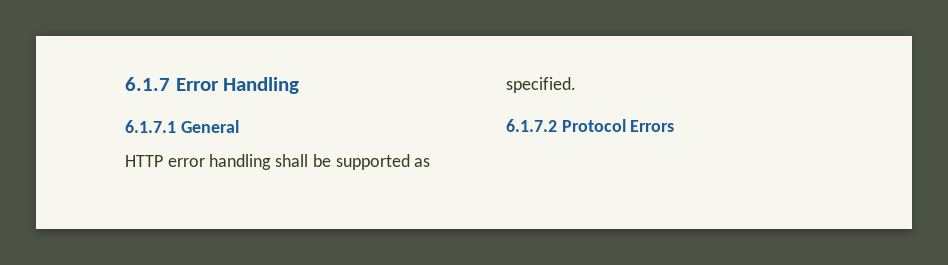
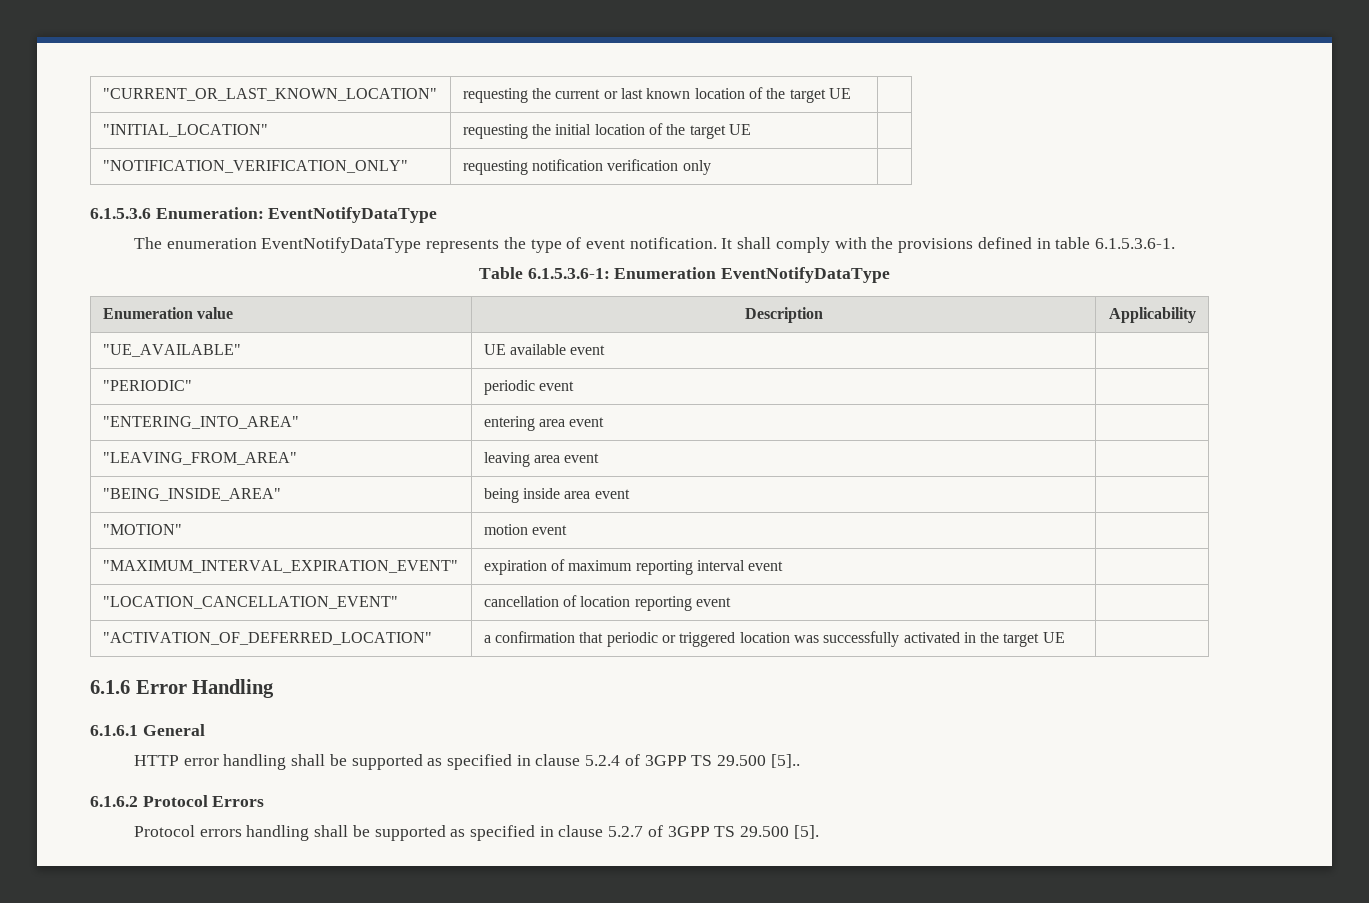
[125,77,170,91] 6.1.7 -> [102,88,437,101] [462,87,851,103] [102,124,268,137] [462,123,751,139] [102,160,408,173] [462,159,711,175] [90,207,438,223] [133,237,1176,253] [478,267,891,283] [102,307,233,319] [744,307,823,323] [1108,307,1196,323] [102,344,241,357] [483,344,606,355] [102,380,192,391] [483,380,574,395] [102,416,299,429] [483,416,605,431] [102,452,297,465] [483,452,600,467] [102,488,281,501] [483,488,630,503] [102,524,182,535] [483,524,567,535] [102,560,458,573] [483,559,784,575] [102,596,398,609] [483,595,731,611] [102,632,432,645] [483,631,1065,647] [90,680,130,694] "CURRENT_OR_LAST_KNOWN_LOCATION" | requesting the current or last known location of the target UE | // "INITIAL_LOCATION" | requesting the initial location of the target UE | // "NOTIFICATION_VERIFICATION_ONLY" | requesting notification verification only | // 6.1.5.3.6 Enumeration: EventNotifyDataType // The enumeration EventNotifyDataType represents the type of event notification. It shall comply with the provisions defined in table 6.1.5.3.6-1. // Table 6.1.5.3.6-1: Enumeration EventNotifyDataType // Enumeration value | Description | Applicability // "UE_AVAILABLE" | UE available event | // "PERIODIC" | periodic event | // "ENTERING_INTO_AREA" | entering area event | // "LEAVING_FROM_AREA" | leaving area event | // "BEING_INSIDE_AREA" | being inside area event | // "MOTION" | motion event | // "MAXIMUM_INTERVAL_EXPIRATION_EVENT" | expiration of maximum reporting interval event | // "LOCATION_CANCELLATION_EVENT" | cancellation of location reporting event | // "ACTIVATION_OF_DEFERRED_LOCATION" | a confirmation that periodic or triggered location was successfully activated in the target UE | // 6.1.6
[125,120,176,133] 6.1.7.1 -> [90,725,138,736] 6.1.6.1
[506,77,576,93] [506,119,675,132] specified. // 6.1.7.2 Protocol Errors -> [447,754,800,770] [90,795,265,807] [133,825,819,841] specified in clause 5.2.4 of 3GPP TS 29.500 [5].. // 6.1.6.2 Protocol Errors // Protocol errors handling shall be supported as specified in clause 5.2.7 of 3GPP TS 29.500 [5].

